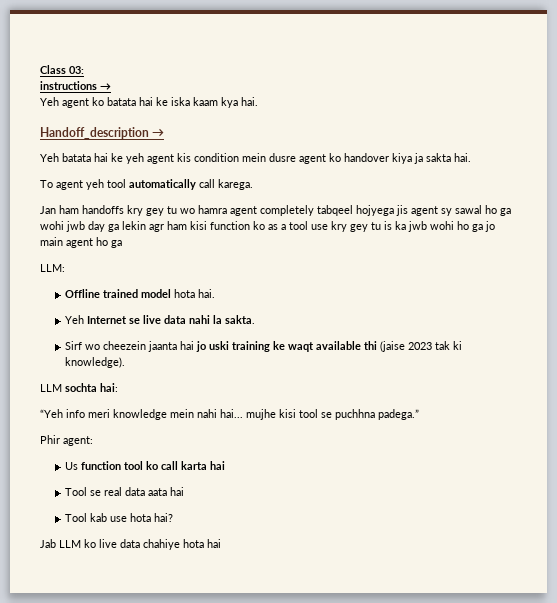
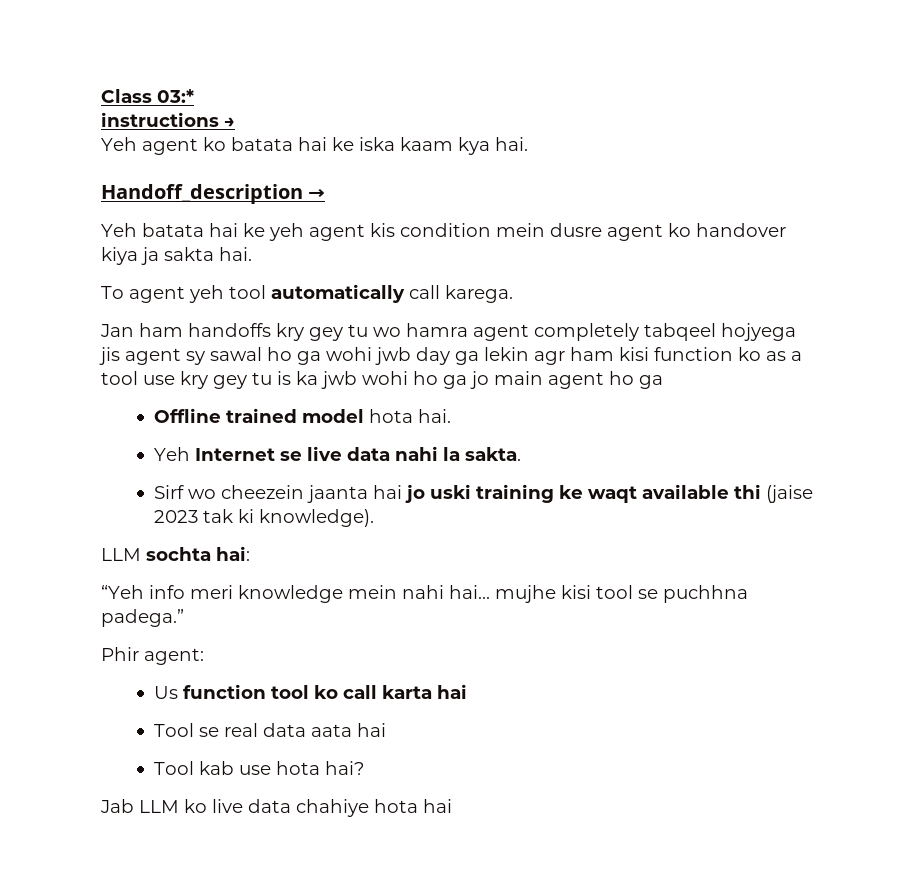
[69,66,84,74] 03: -> [157,89,194,103] 03:*
[40,264,65,272] // LLM: -> (663, 382) none

